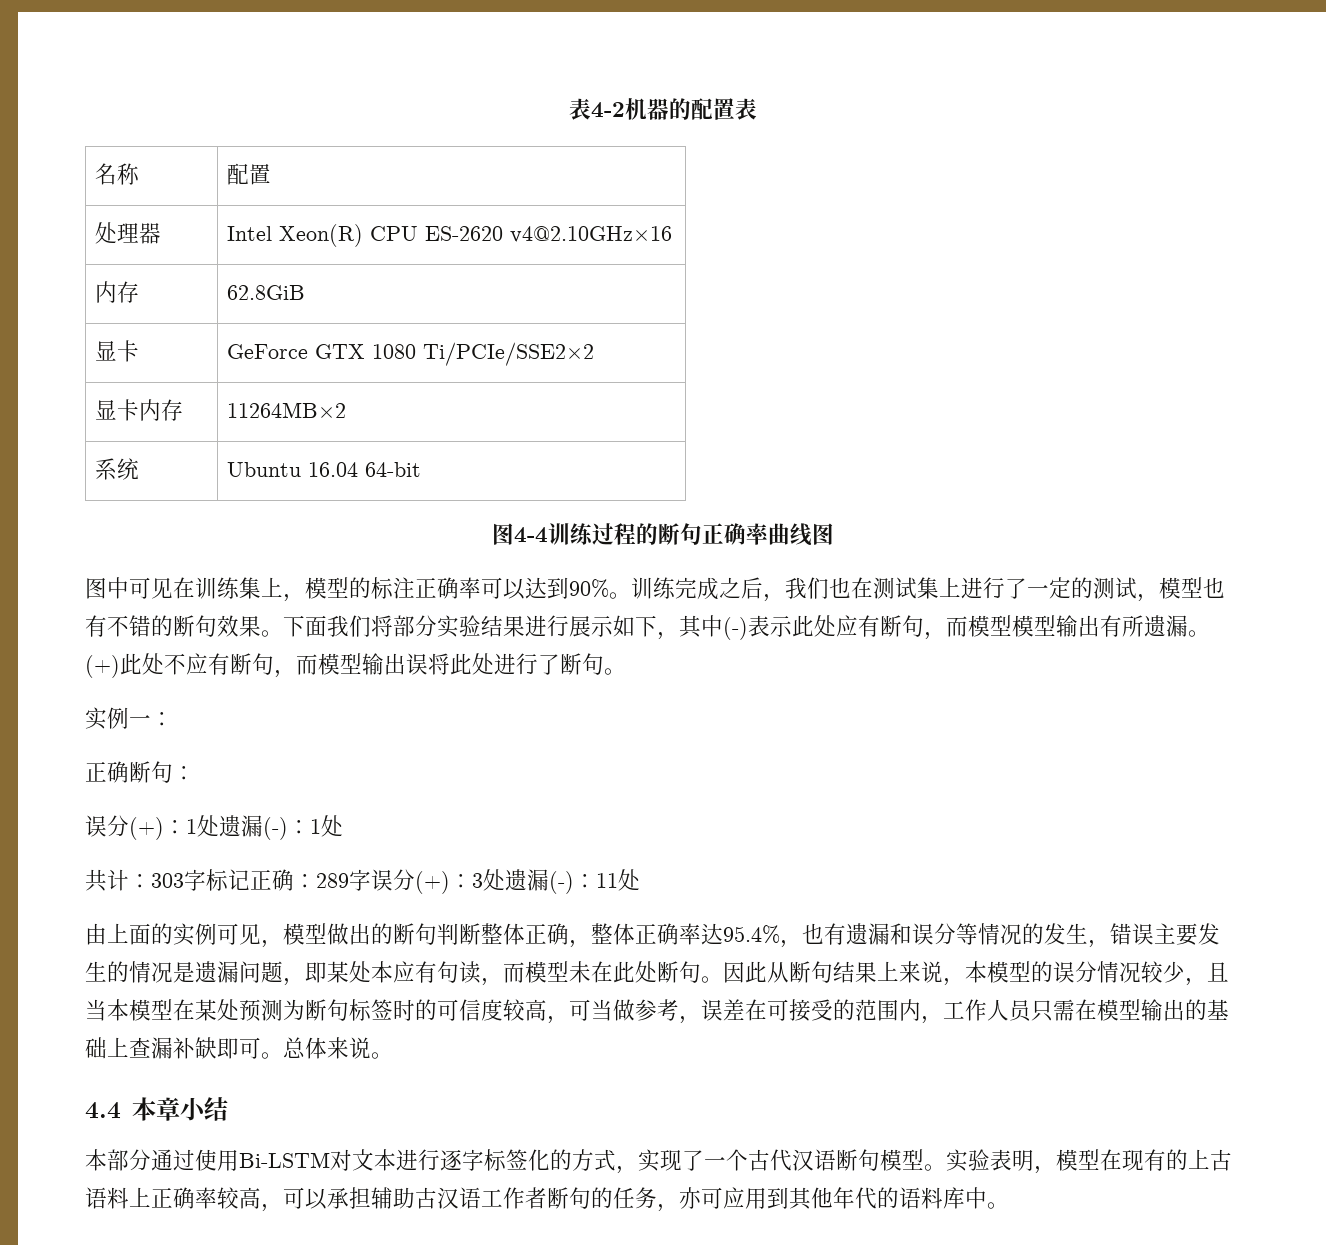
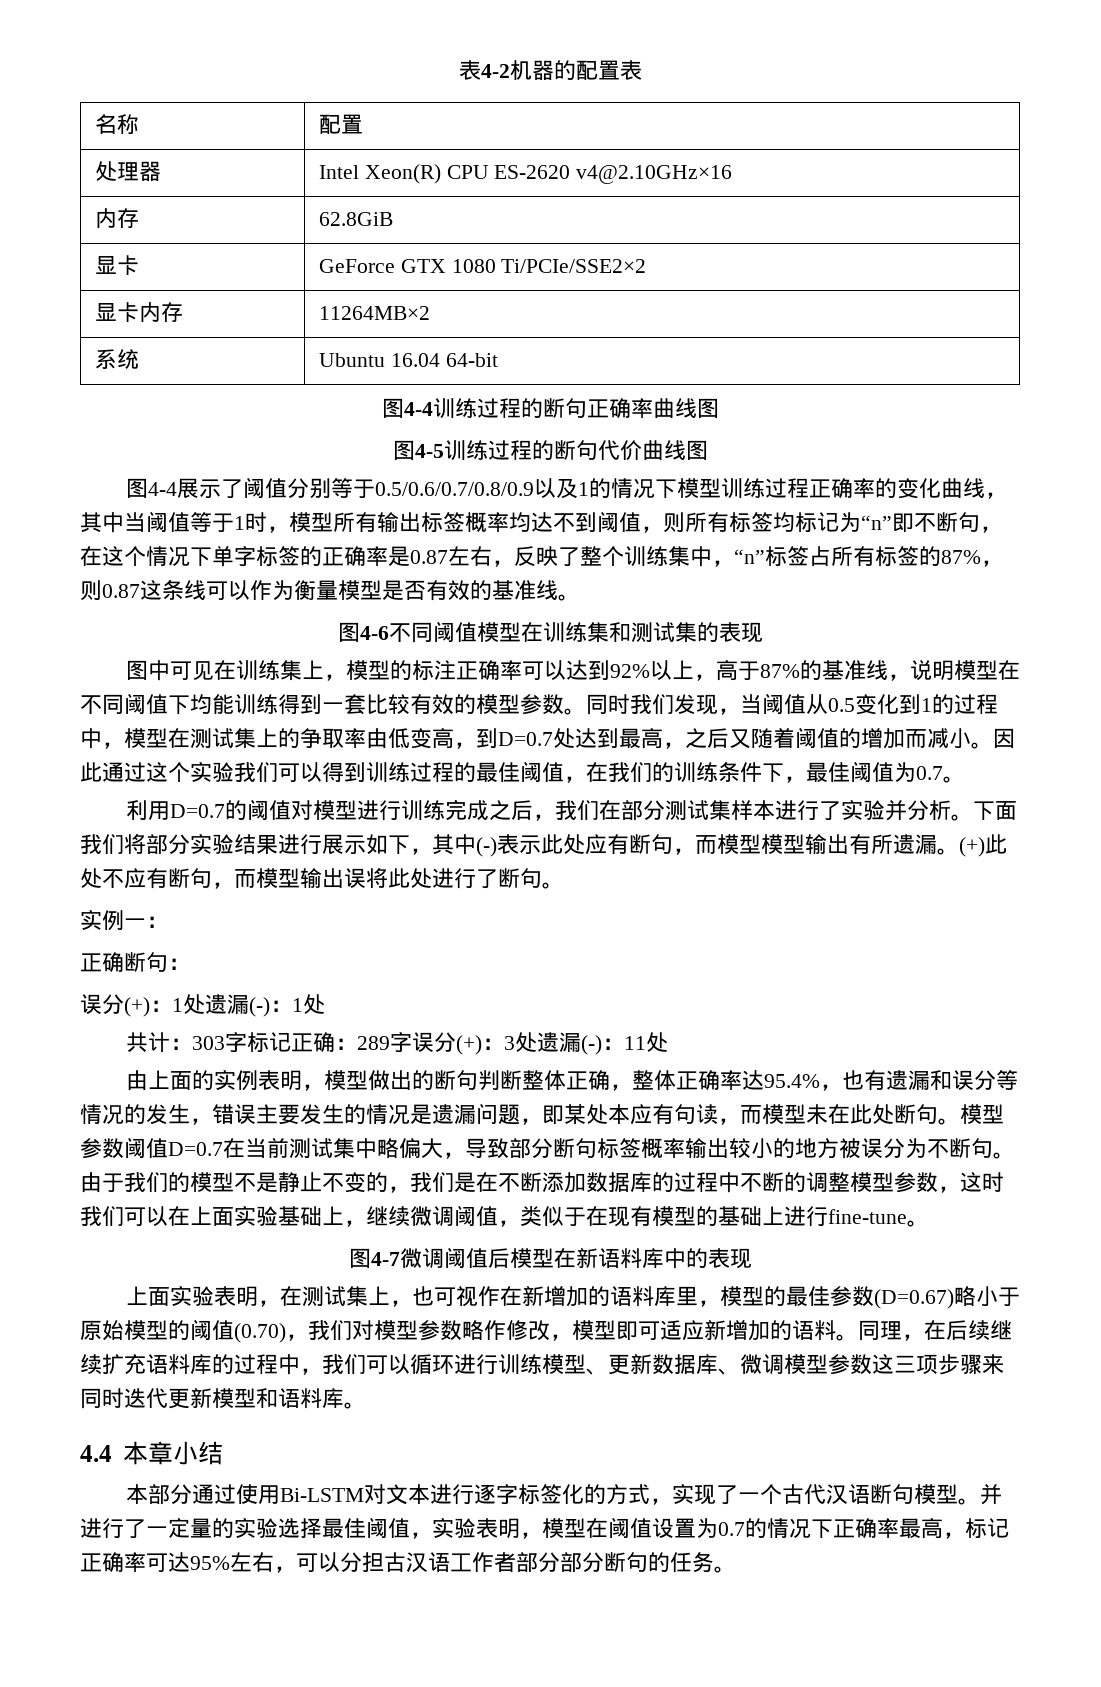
(834, 534) none -> [393,440,708,461] [126,477,1008,499] [80,511,1002,533] [80,546,1003,567] [80,580,580,601] [338,621,763,643] // 图4-5训练过程的断句代价曲线图 // 图4-4展示了阈值分别等于0.5/0.6/0.7/0.8/0.9以及1的情况下模型训练过程正确率的变化曲线，其中当阈值等于1时，模型所有输出标签概率均达不到阈值，则所有标签均标记为“n”即不断句，在这个情况下单字标签的正确率是0.87左右，反映了整个训练集中，“n”标签占所有标签的87%，则0.87这条线可以作为衡量模型是否有效的基准线。 // 图4-6不同阈值模型在训练集和测试集的表现
[569,579,631,599] 90%。 -> [610,660,1021,681] [80,693,998,715] [80,727,1015,749] [80,761,965,783] [126,799,402,821] 92%以上，高于87%的基准线，说明模型在不同阈值下均能训练得到一套比较有效的模型参数。同时我们发现，当阈值从0.5变化到1的过程中，模型在测试集上的争取率由低变高，到D=0.7处达到最高，之后又随着阈值的增加而减小。因此通过这个实验我们可以得到训练过程的最佳阈值，在我们的训练条件下，最佳阈值为0.7。 // 利用D=0.7的阈值对模型进行
[829,577,1225,602] [85,615,261,637] 也在测试集上进行了一定的测试，模型也有不错的断句效果 -> [599,800,952,821] 在部分测试集样本进行了实验并分析
[217,923,261,945] 可见 -> [258,1070,303,1090] 表明
[723,961,1229,986] [85,999,1229,1024] [85,1037,371,1059] 因此从断句结果上来说，本模型的误分情况较少，且当本模型在某处预测为断句标签时的可信度较高，可当做参考，误差在可接受的范围内，工作人员只需在模型输出的基础上查漏补缺即可。总体来说 -> [960,1104,1004,1124] [80,1137,1015,1159] [80,1172,1004,1193] [80,1205,929,1227] [349,1247,752,1269] [126,1286,1021,1309] [80,1319,1012,1343] [80,1354,1004,1375] [80,1388,344,1409] 模型参数阈值D=0.7在当前测试集中略偏大，导致部分断句标签概率输出较小的地方被误分为不断句。由于我们的模型不是静止不变的，我们是在不断添加数据库的过程中不断的调整模型参数，这时我们可以在上面实验基础上，继续微调阈值，类似于在现有模型的基础上进行fine-tune。 // 图4-7微调阈值后模型在新语料库中的表现 // 上面实验表明，在测试集上，也可视作在新增加的语料库里，模型的最佳参数(D=0.67)略小于原始模型的阈值(0.70)，我们对模型参数略作修改，模型即可适应新增加的语料。同理，在后续继续扩充语料库的过程中，我们可以循环进行训练模型、更新数据库、微调模型参数这三项步骤来同时迭代更新模型和语料库
[946,1149,1232,1174] [85,1187,415,1212] 实验表明，模型在现有的上古语料上正确率较高，可以承担辅助 -> [980,1484,1003,1505] [80,1517,1009,1539] [80,1552,384,1573] 并进行了一定量的实验选择最佳阈值，实验表明，模型在阈值设置为0.7的情况下正确率最高，标记正确率可达95%左右，可以分担
(547, 1198) none -> [516,1552,604,1572] 部分部分
[657,1187,987,1212] ，亦可应用到其他年代的语料库中 -> (714, 1562) none

